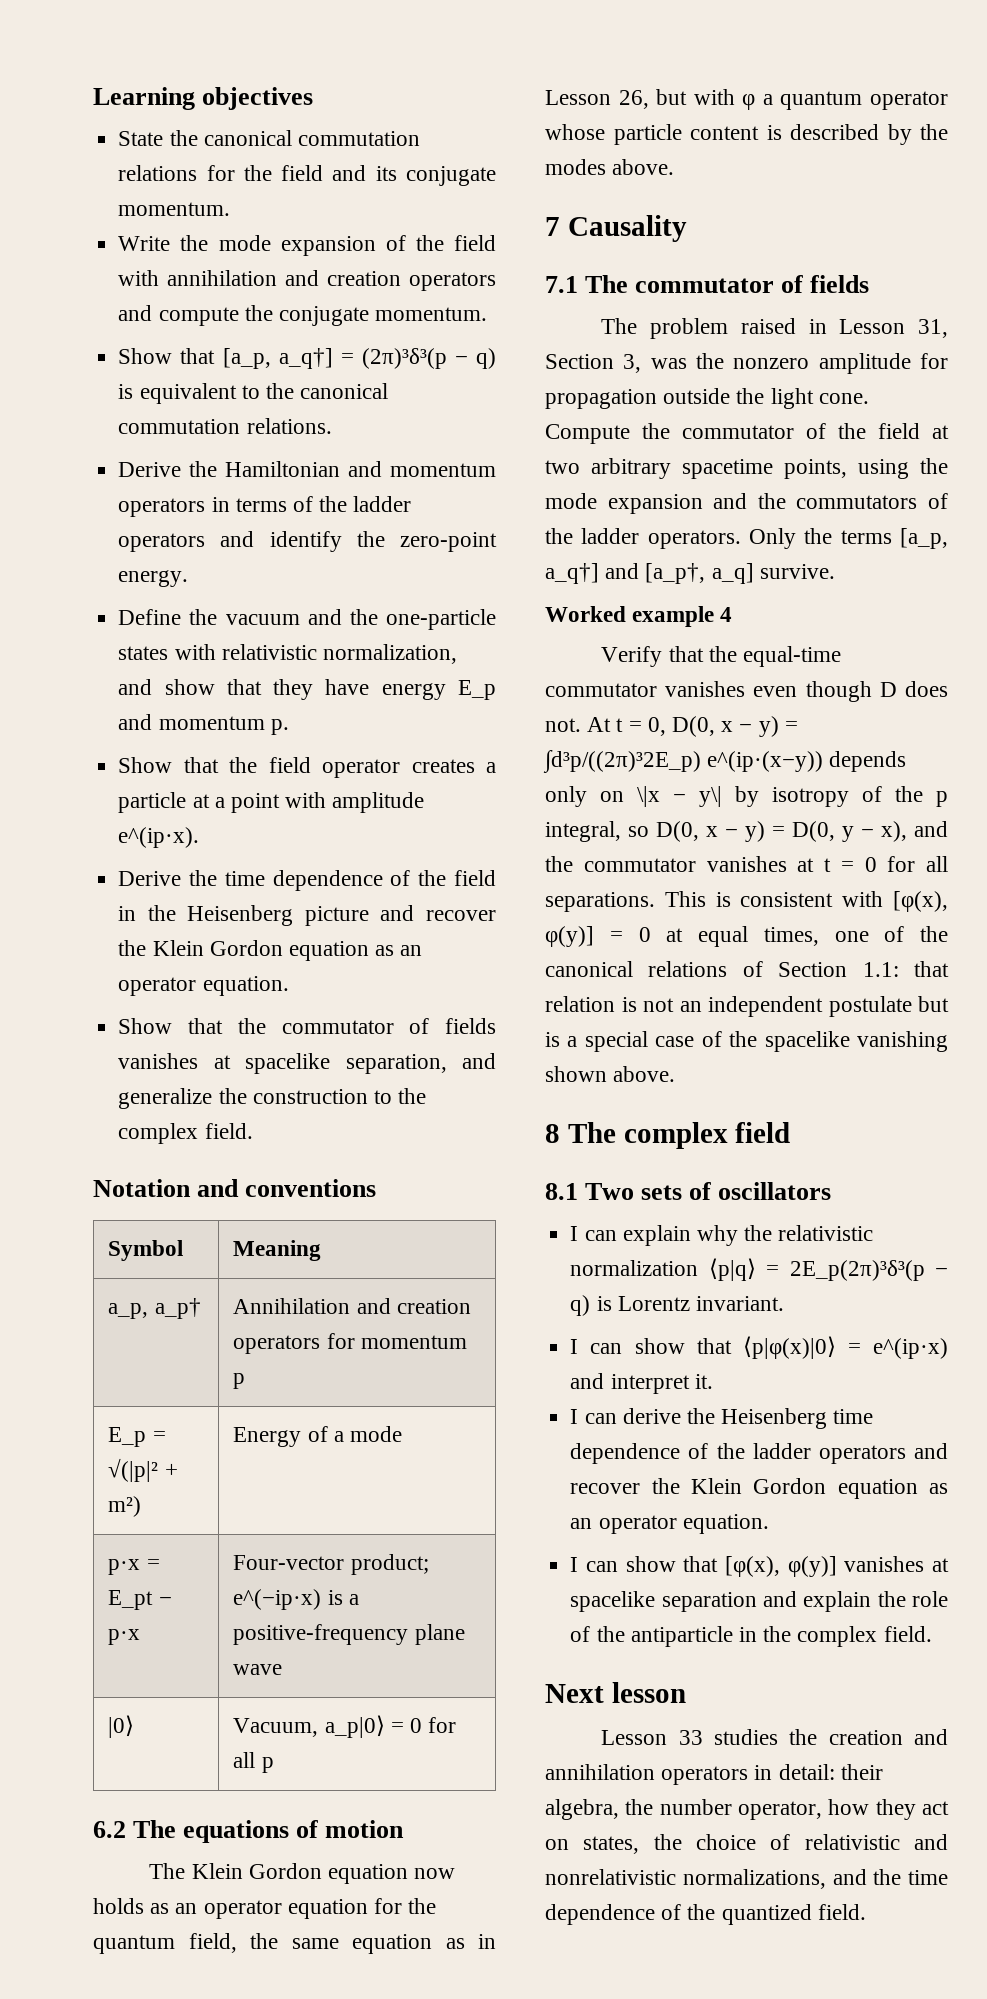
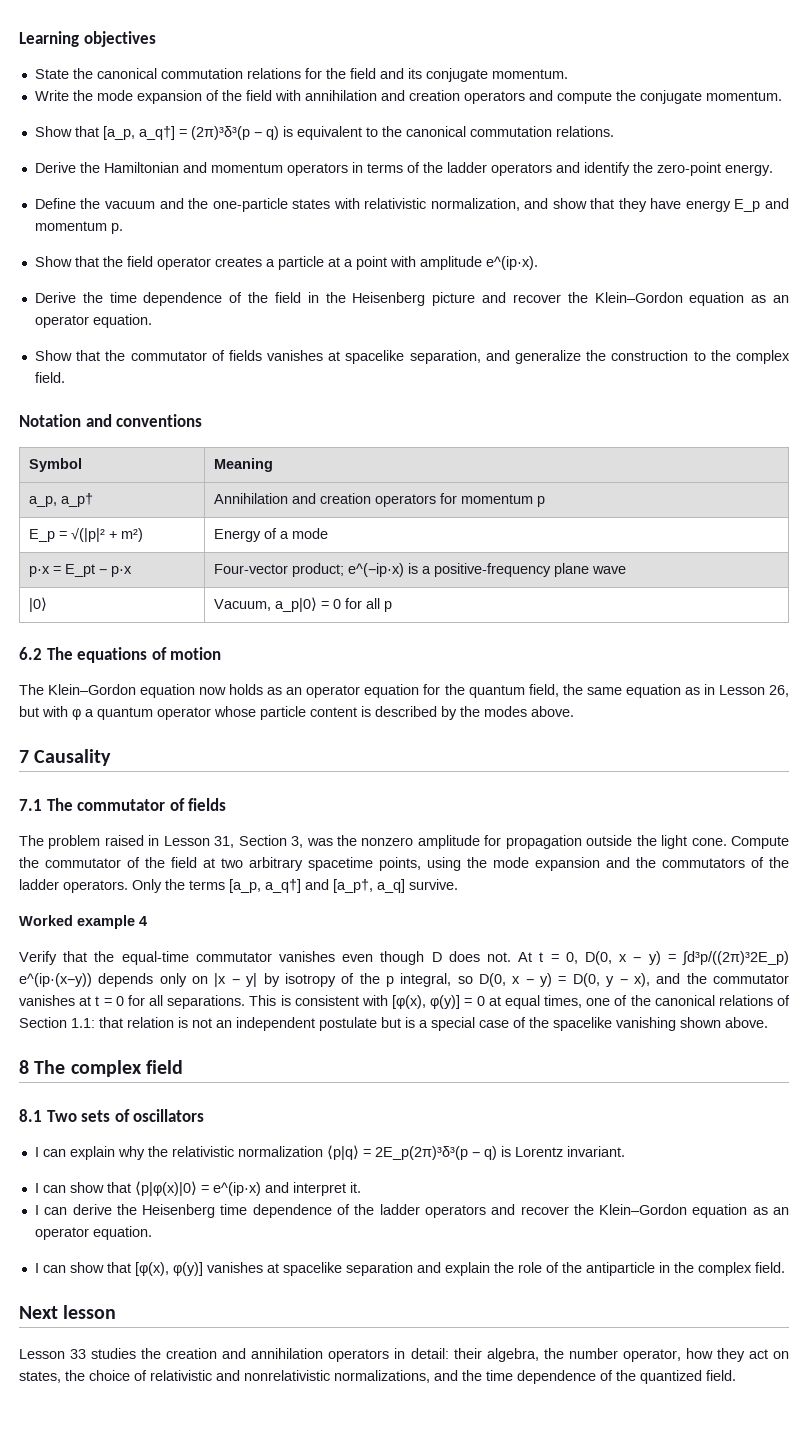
[152,940,283,956] Klein Gordon -> [594,292,683,303] Klein–Gordon
[191,1863,322,1879] Klein Gordon -> [48,684,137,695] Klein–Gordon
[637,786,722,807] \|x − y\| -> [214,973,258,987] |x − y|
[690,1478,827,1494] Klein Gordon -> [599,1204,688,1215] Klein–Gordon

